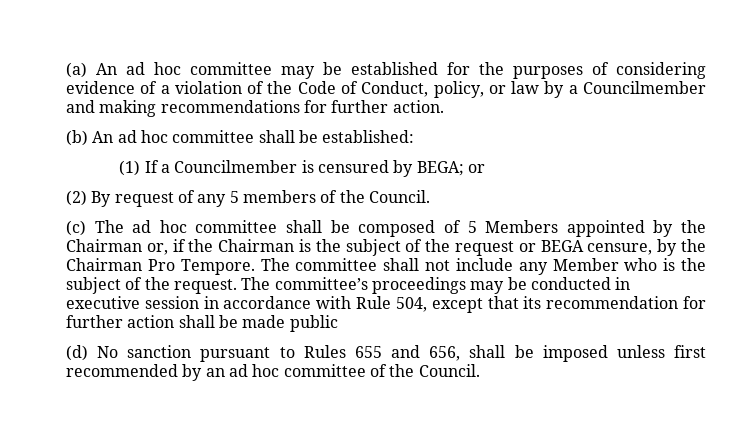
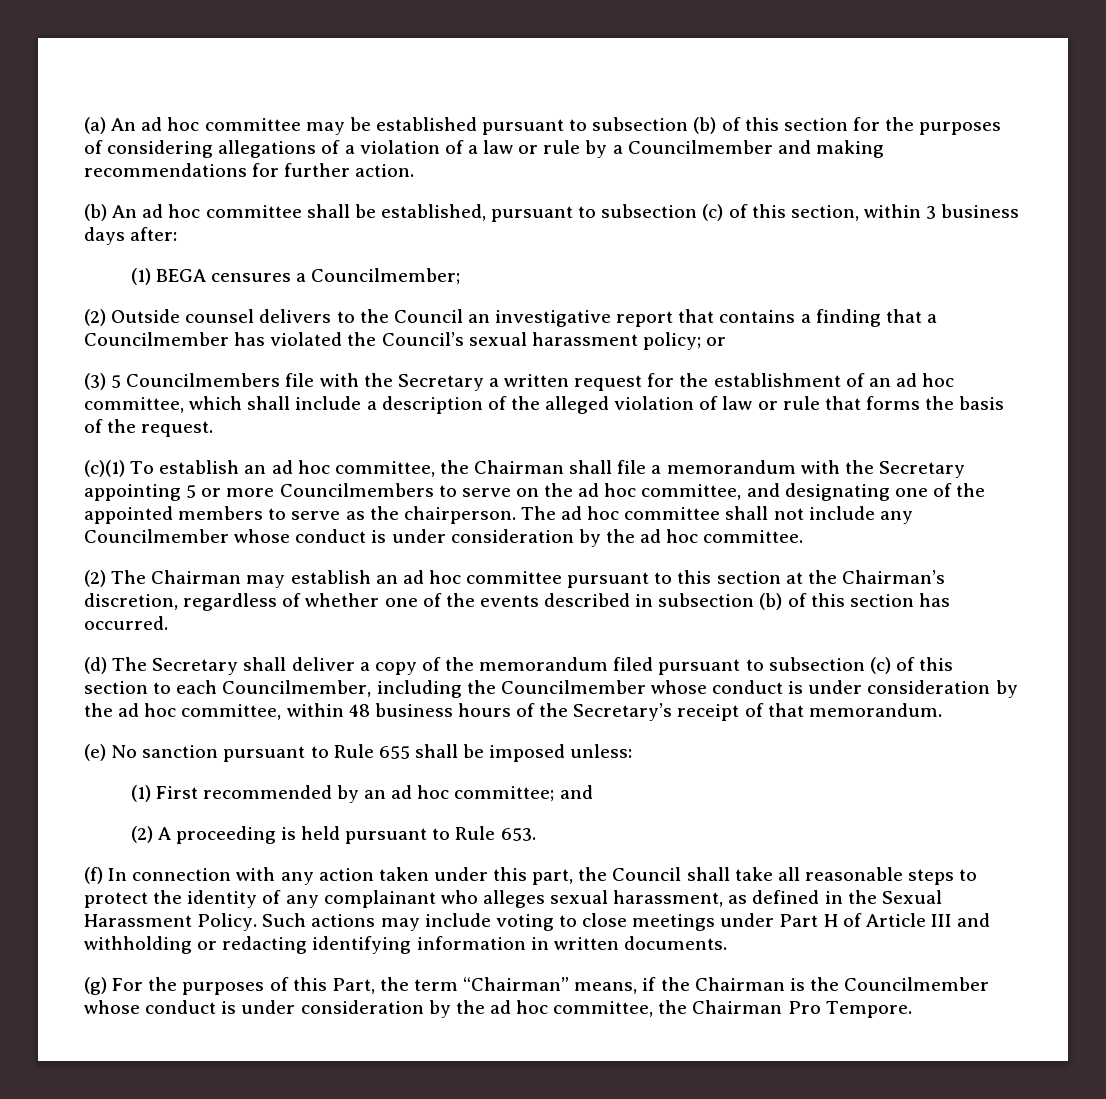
(439, 68) none -> [482,117,848,135] pursuant to subsection (b) of this section
[66,81,135,94] evidence -> [218,140,317,158] allegations
[267,81,540,98] the Code of Conduct, policy, or law -> [467,140,581,154] a law or rule
[322,130,415,143] [119,160,485,177] [66,190,430,207] [66,220,86,236] established: // (1) If a Councilmember is censured by BEGA; or // (2) By request of any 5 members of the Council. // (c) -> [380,204,1020,222] [84,227,178,245] [130,268,461,285] [84,309,937,327] [84,332,727,350] [84,373,955,391] [84,396,1005,414] [84,419,214,437] [84,460,965,478] [84,483,986,501] [84,506,516,524] established, pursuant to subsection (c) of this section, within 3 business days after: // (1) BEGA censures a Councilmember; // (2) Outside counsel delivers to the Council an investigative report that contains a finding that a Councilmember has violated the Council’s sexual harassment policy; or // (3) 5 Councilmembers file with the Secretary a written request for the establishment of an ad hoc committee, which shall include a description of the alleged violation of law or rule that forms the basis of the request. // (c)(1) To establish an ad hoc committee, the Chairman shall file a memorandum with the Secretary appointing 5 or more Councilmembers to serve on the ad hoc committee, and designating one of the appointed members to serve as the chairperson.
[330,220,707,237] [66,239,168,255] be composed of 5 Members appointed by the Chairman or, -> [773,506,913,524] [84,529,804,547] [84,570,945,588] [84,593,950,611] [84,616,168,630] [84,657,954,675] [84,680,1018,698] [84,703,942,721] [84,744,633,762] [130,785,593,803] [130,826,536,844] [84,867,978,885] [84,890,942,908] [84,913,991,931] [84,936,727,954] [84,977,638,995] not include any Councilmember whose conduct is under consideration by the ad hoc committee. // (2) The Chairman may establish an ad hoc committee pursuant to this section at the Chairman’s discretion, regardless of whether one of the events described in subsection (b) of this section has occurred. // (d) The Secretary shall deliver a copy of the memorandum filed pursuant to subsection (c) of this section to each Councilmember, including the Councilmember whose conduct is under consideration by the ad hoc committee, within 48 business hours of the Secretary’s receipt of that memorandum. // (e) No sanction pursuant to Rule 655 shall be imposed unless: // (1) First recommended by an ad hoc committee; and // (2) A proceeding is held pursuant to Rule 653. // (f) In connection with any action taken under this part, the Council shall take all reasonable steps to protect the identity of any complainant who alleges sexual harassment, as defined in the Sexual Harassment Policy. Such actions may include voting to close meetings under Part H of Article III and withholding or redacting identifying information in written documents. // (g) For the purposes of this Part, the term “Chairman” means,
[345,239,706,256] [66,258,707,275] [66,277,631,294] [66,296,706,313] [66,315,338,332] [66,345,706,362] [66,364,480,381] subject of the request or BEGA censure, by the Chairman Pro Tempore. The committee shall not include any Member who is the subject of the request. The committee’s proceedings may be conducted in executive session in accordance with Rule 504, except that its recommendation for further action shall be made public // (d) No sanction pursuant to Rules 655 and 656, shall be imposed unless first recommended by an ad hoc committee of the Council. -> [844,977,990,991] [84,1000,912,1018] Councilmember whose conduct is under consideration by the ad hoc committee, the Chairman Pro Tempore.

